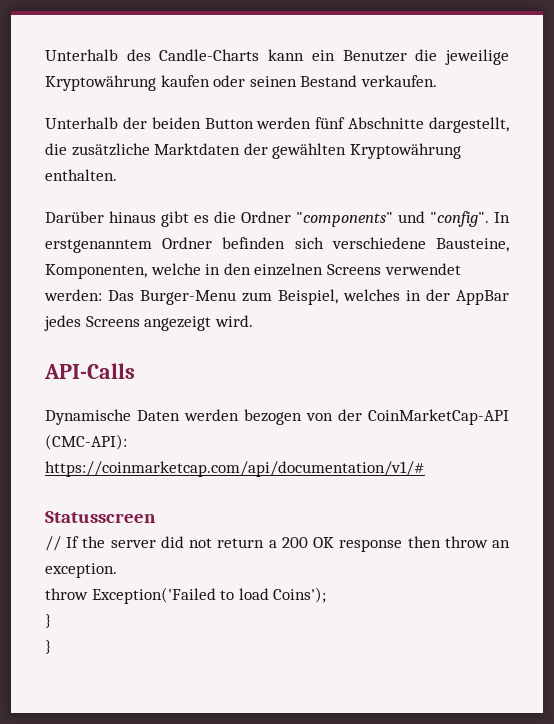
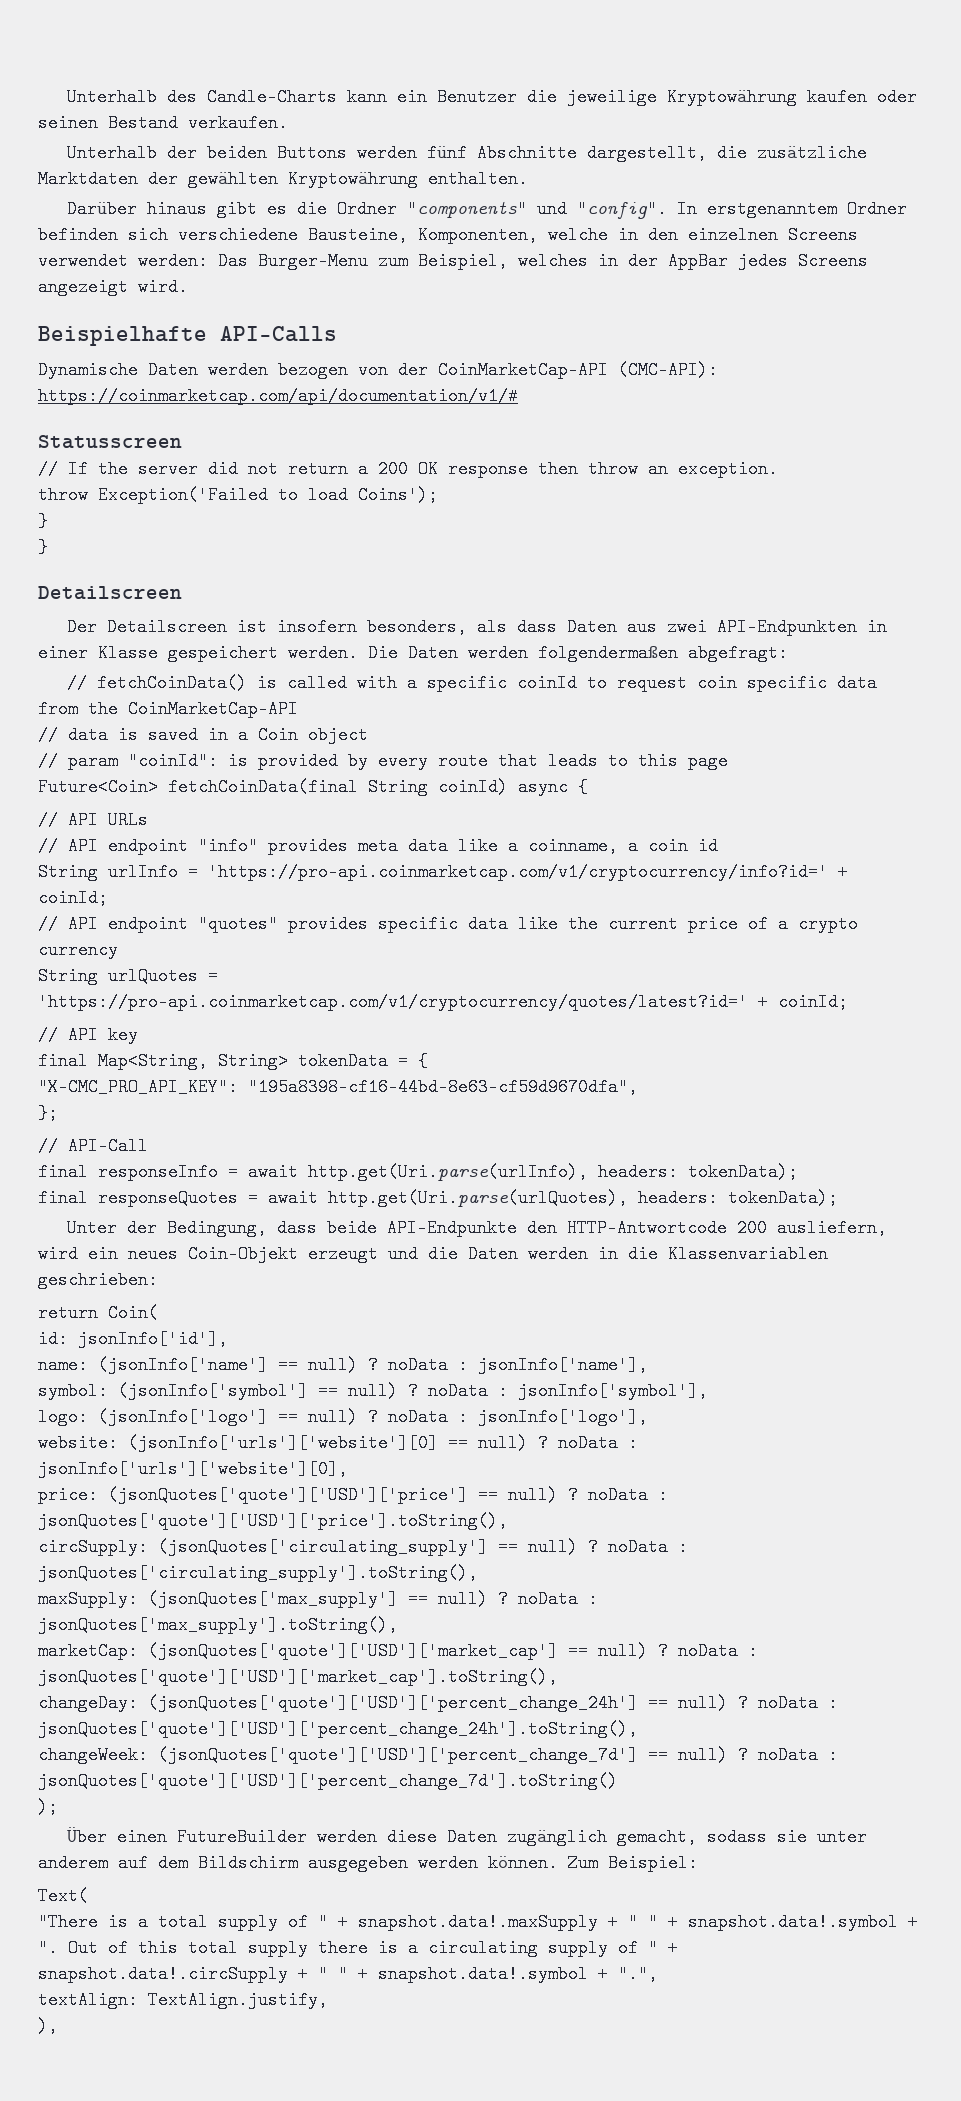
[204,118,254,129] Button -> [276,144,347,162] Buttons
(253, 321) none -> [38,326,207,346] Beispielhafte
(52, 647) none -> [38,586,182,600] [66,618,887,636] [38,644,788,662] [66,674,877,692] [38,700,298,718] [38,726,368,744] [38,752,728,770] [38,778,588,796] [38,811,148,829] [38,837,718,855] [38,863,848,881] [38,889,108,907] [38,915,858,933] [38,941,118,959] [38,967,218,985] [38,993,848,1011] [38,1026,138,1044] [38,1052,428,1070] [38,1078,638,1096] [38,1104,58,1122] [38,1137,148,1155] [38,1163,798,1181] [38,1189,838,1207] [66,1219,887,1237] [38,1245,828,1263] [38,1271,158,1289] [38,1304,158,1322] [38,1330,228,1348] [38,1356,648,1374] [38,1382,708,1400] [38,1408,648,1426] [38,1434,638,1452] [38,1460,348,1478] [38,1486,668,1504] [38,1512,508,1530] [38,1538,688,1556] [38,1564,478,1582] [38,1590,598,1608] [38,1616,398,1634] [38,1642,758,1660] [38,1668,558,1686] [38,1694,838,1712] [38,1720,638,1738] [38,1746,838,1764] [38,1772,618,1790] [38,1798,58,1816] [66,1827,867,1846] [38,1854,698,1872] [38,1887,88,1905] [38,1913,918,1931] [38,1939,678,1957] [38,1965,658,1983] [38,1991,328,2009] [38,2017,58,2035] // Detailscreen // Der Detailscreen ist insofern besonders, als dass Daten aus zwei API-Endpunkten in einer Klasse gespeichert werden. Die Daten werden folgendermaßen abgefragt: // // fetchCoinData() is called with a specific coinId to request coin specific data from the CoinMarketCap-API // // data is saved in a Coin object // // param "coinId": is provided by every route that leads to this page // Future<Coin> fetchCoinData(final String coinId) async { // // API URLs // // API endpoint "info" provides meta data like a coinname, a coin id // String urlInfo = 'https://pro-api.coinmarketcap.com/v1/cryptocurrency/info?id=' + coinId; // // API endpoint "quotes" provides specific data like the current price of a crypto currency // String urlQuotes = 'https://pro-api.coinmarketcap.com/v1/cryptocurrency/quotes/latest?id=' + coinId; // // API key // final Map<String, String> tokenData = { // "X-CMC_PRO_API_KEY": "195a8398-cf16-44bd-8e63-cf59d9670dfa", // }; // // API-Call // final responseInfo = await http.get(Uri.parse(urlInfo), headers: tokenData); // final responseQuotes = await http.get(Uri.parse(urlQuotes), headers: tokenData); // Unter der Bedingung, dass beide API-Endpunkte den HTTP-Antwortcode 200 ausliefern, wird ein neues Coin-Objekt erzeugt und die Daten werden in die Klassenvariablen geschrieben: // return Coin( // id: jsonInfo['id'], // name: (jsonInfo['name'] == null) ? noData : jsonInfo['name'], // symbol: (jsonInfo['symbol'] == null) ? noData : jsonInfo['symbol'], // logo: (jsonInfo['logo'] == null) ? noData : jsonInfo['logo'], // website: (jsonInfo['urls']['website'][0] == null) ? noData : jsonInfo['urls']['website'][0], // price: (jsonQuotes['quote']['USD']['price'] == null) ? noData : jsonQuotes['quote']['USD']['price'].toString(), // circSupply: (jsonQuotes['circulating_supply'] == null) ? noData : jsonQuotes['circulating_supply'].toString(), // maxSupply: (jsonQuotes['max_supply'] == null) ? noData : jsonQuotes['max_supply'].toString(), // marketCap: (jsonQuotes['quote']['USD']['market_cap'] == null) ? noData : jsonQuotes['quote']['USD']['market_cap'].toString(), // changeDay: (jsonQuotes['quote']['USD']['percent_change_24h'] == null) ? noData : jsonQuotes['quote']['USD']['percent_change_24h'].toString(), // changeWeek: (jsonQuotes['quote']['USD']['percent_change_7d'] == null) ? noData : jsonQuotes['quote']['USD']['percent_change_7d'].toString() // ); // Über einen FutureBuilder werden diese Daten zugänglich gemacht, sodass sie unter anderem auf dem Bildschirm ausgegeben werden können. Zum Beispiel: // Text( // "There is a total supply of " + snapshot.data!.maxSupply + " " + snapshot.data!.symbol + ". Out of this total supply there is a circulating supply of " + snapshot.data!.circSupply + " " + snapshot.data!.symbol + ".", // textAlign: TextAlign.justify, // ),

